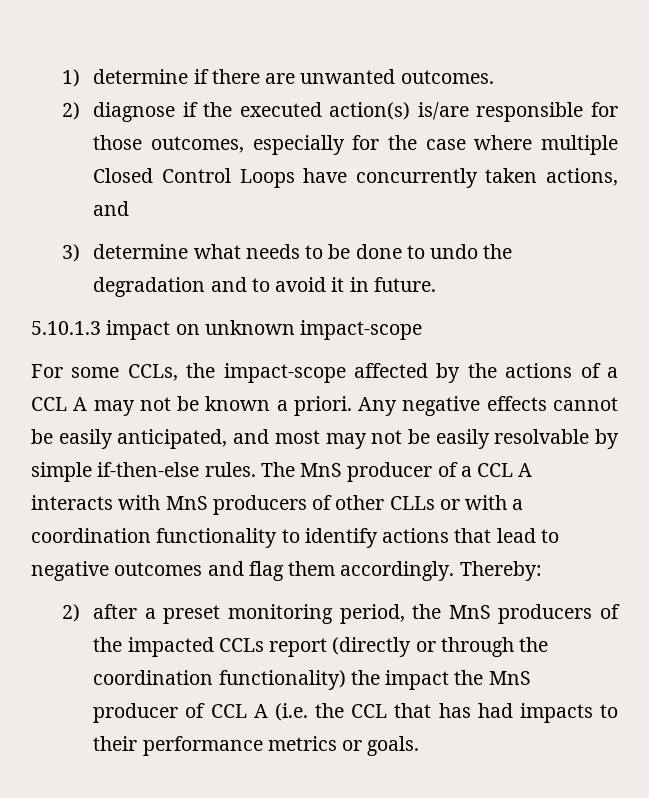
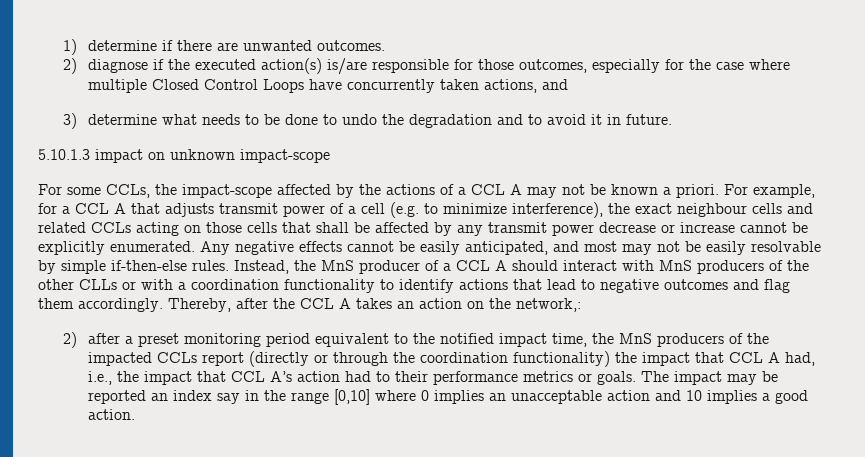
(352, 406) none -> [724,184,815,198] [38,202,813,218] [38,222,808,236] [38,241,195,255] For example, for a CCL A that adjusts transmit power of a cell (e.g. to minimize interference), the exact neighbour cells and related CCLs acting on those cells that shall be affected by any transmit power decrease or increase cannot be explicitly enumerated.
[260,462,295,477] The -> [234,260,316,274] Instead, the
[31,495,113,510] interacts -> [512,260,617,271] should interact
(333, 502) none -> [787,260,809,271] the
[459,561,542,581] Thereby: -> [168,298,581,312] Thereby, after the CCL A takes an action on the network,:
[339,604,405,624] period, -> [266,333,588,347] period equivalent to the notified impact time,
[454,670,531,685] [93,703,593,723] the MnS producer of CCL A (i.e. the CCL that has had impacts -> [695,352,816,366] [88,371,372,385] that CCL A had, i.e., the impact that CCL A’s action had
(420, 746) none -> [641,371,779,385] [88,389,809,405] [88,409,136,420] The impact may be reported an index say in the range [0,10] where 0 implies an unacceptable action and 10 implies a good action.

